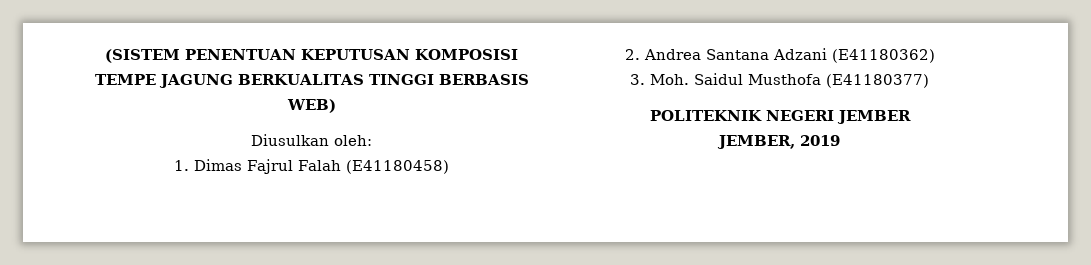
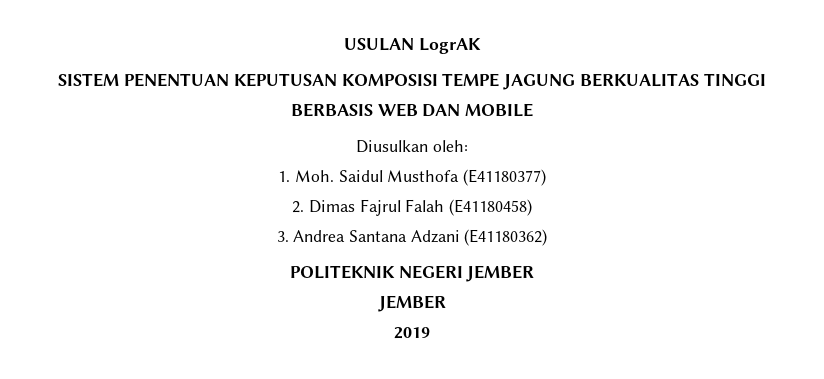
[105,49,180,63] (SISTEM -> [344,38,481,54] [58,73,120,87] USULAN LogrAK // SISTEM
[286,99,336,113] WEB) -> [377,103,534,117] WEB DAN MOBILE
(190, 165) none -> [294,169,546,186] [292,201,305,213] Moh. Saidul Musthofa (E41180377) // 2.
[624,49,640,60] 2. -> [276,231,289,242] 3.
[630,73,929,88] // 3. Moh. Saidul Musthofa (E41180377) -> (548, 237) none
[717,135,795,149] JEMBER, -> [377,295,446,312] JEMBER //

